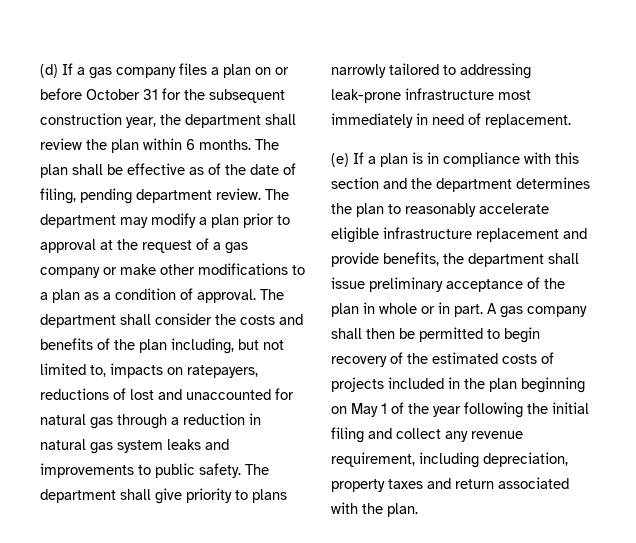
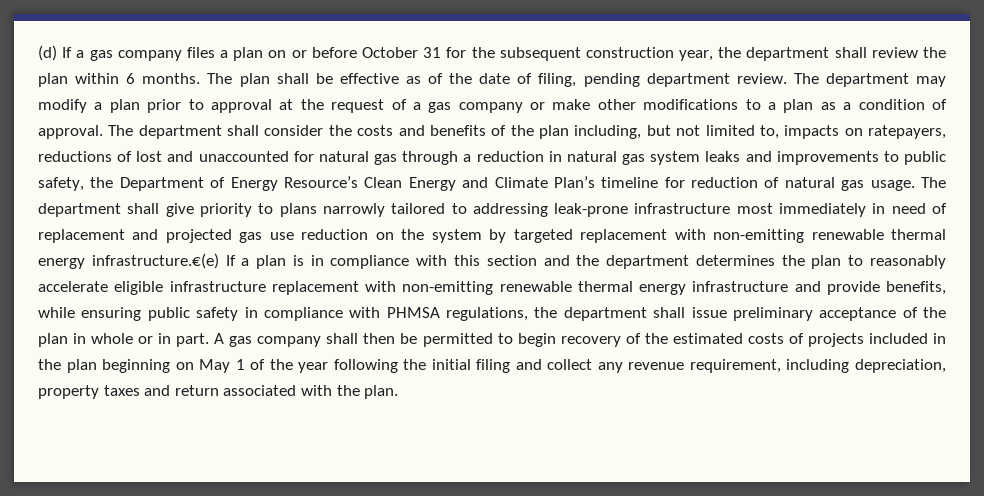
[199,463,241,478] safety. -> [38,176,915,191] safety, the Department of Energy Resource’s Clean Energy and Climate Plan’s timeline for reduction of natural gas usage.
[485,114,571,128] [331,153,349,167] replacement. // (e) -> [38,229,946,243] [38,253,219,269] replacement and projected gas use reduction on the system by targeted replacement with non-emitting renewable thermal energy infrastructure.€(e)
[563,228,587,239] [331,252,439,267] and provide benefits, -> [365,281,946,295] [38,307,528,321] with non-emitting renewable thermal energy infrastructure and provide benefits, while ensuring public safety in compliance with PHMSA regulations,

